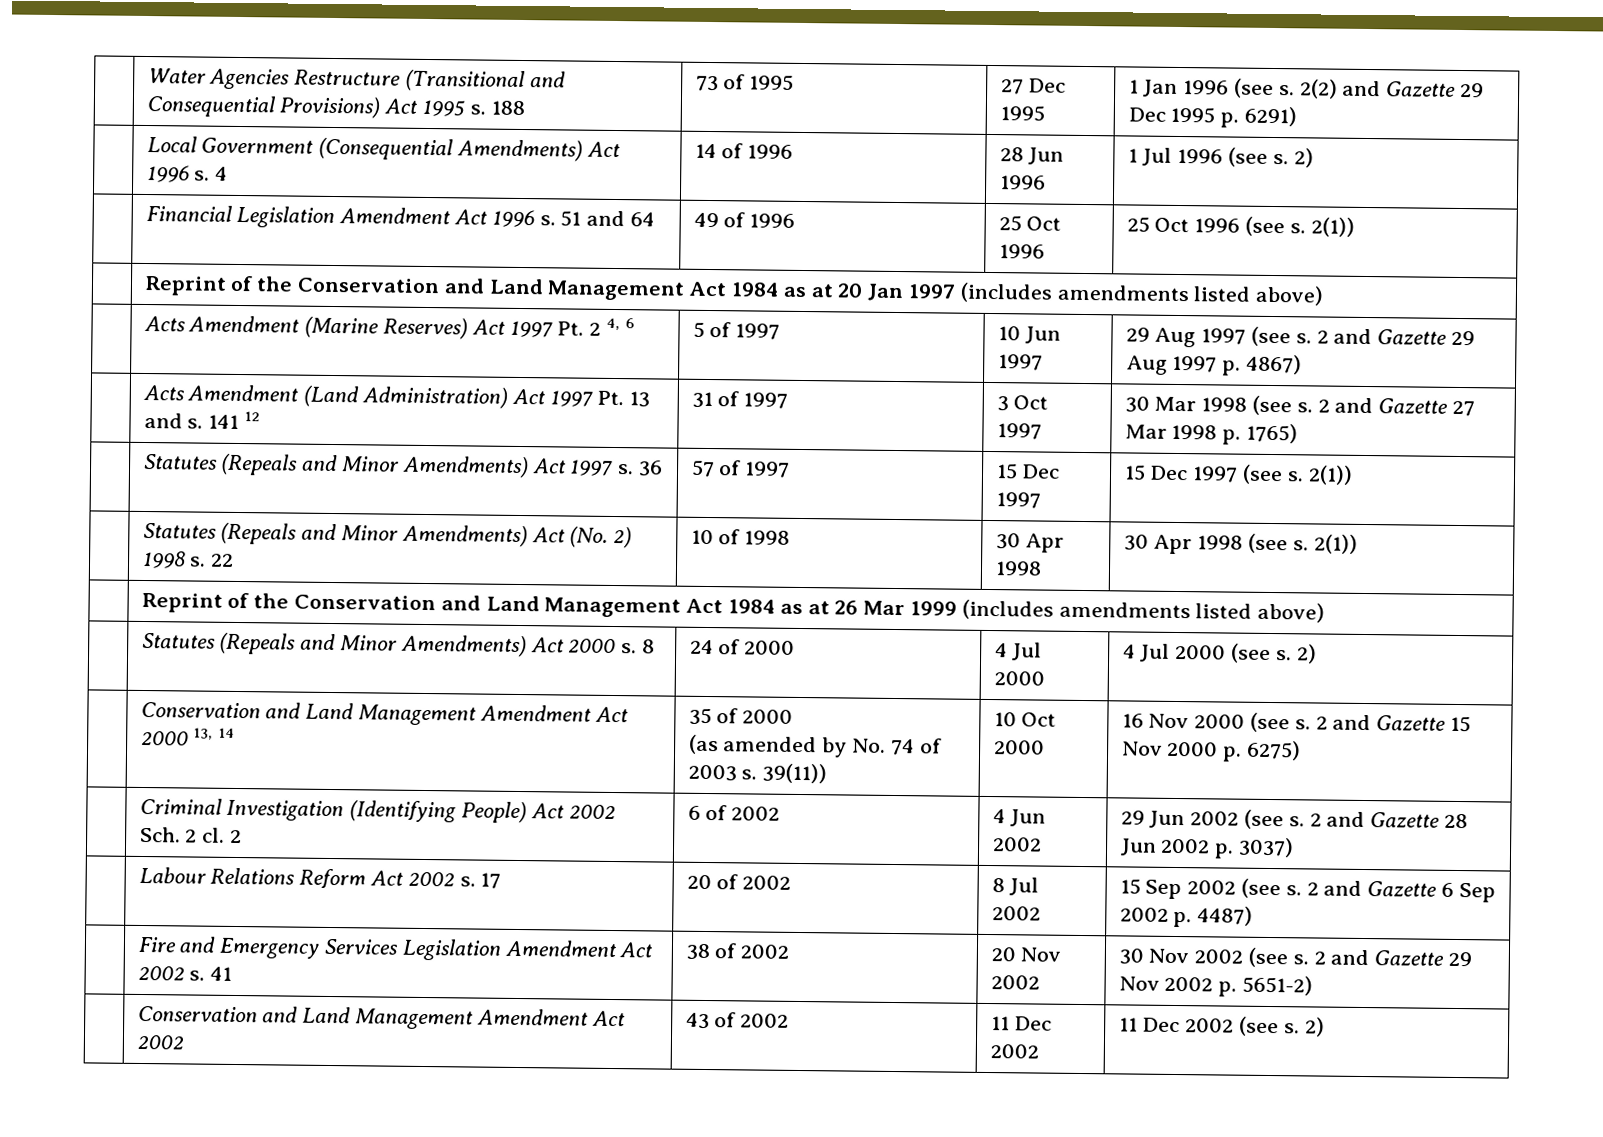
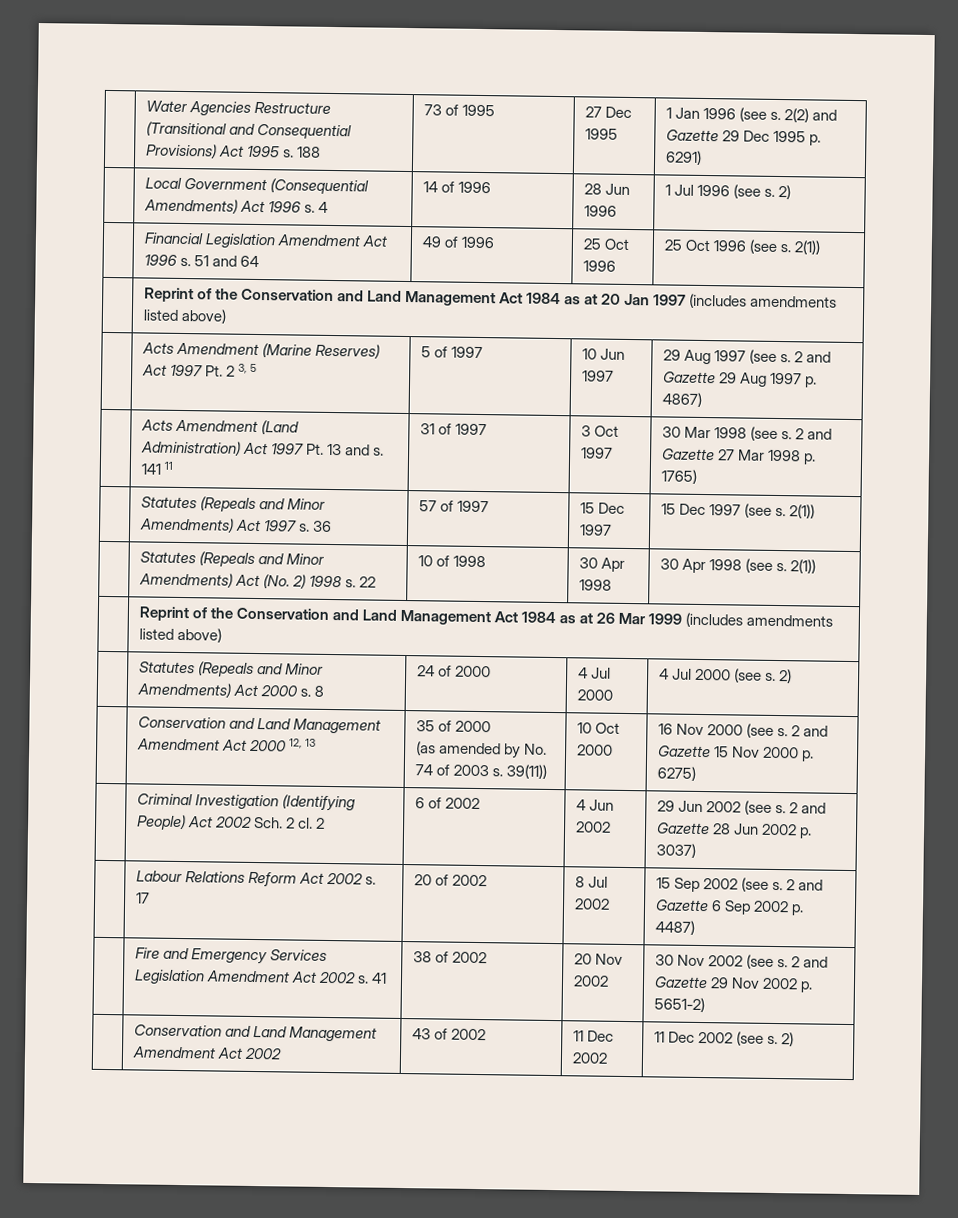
[606,317,635,331] 4, 6 -> [237,363,257,374] 3, 5
[244,411,261,422] 12 -> [163,461,173,470] 11
[193,727,236,740] 13, 14 -> [288,738,316,749] 12, 13

